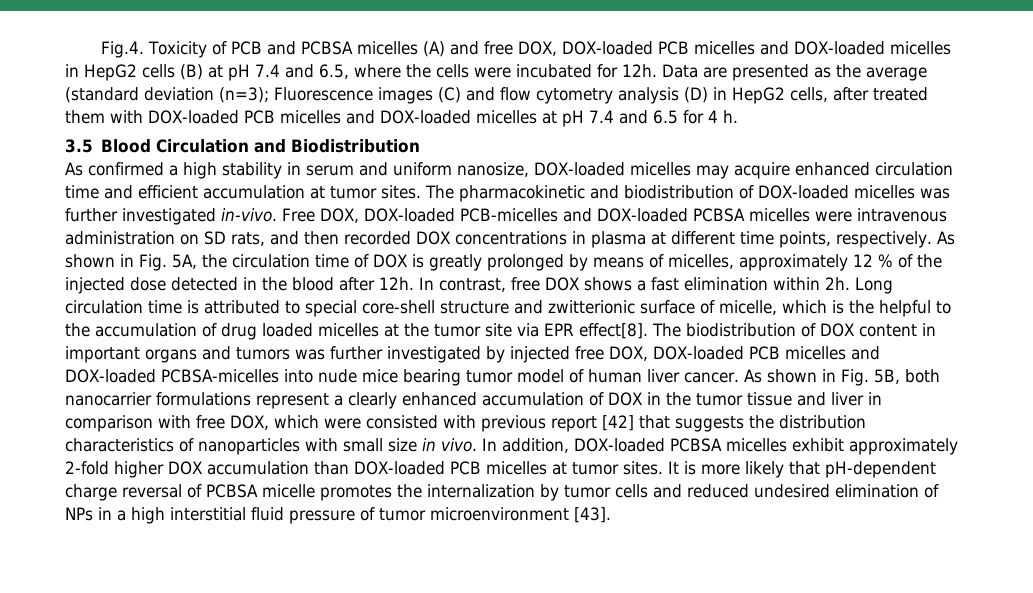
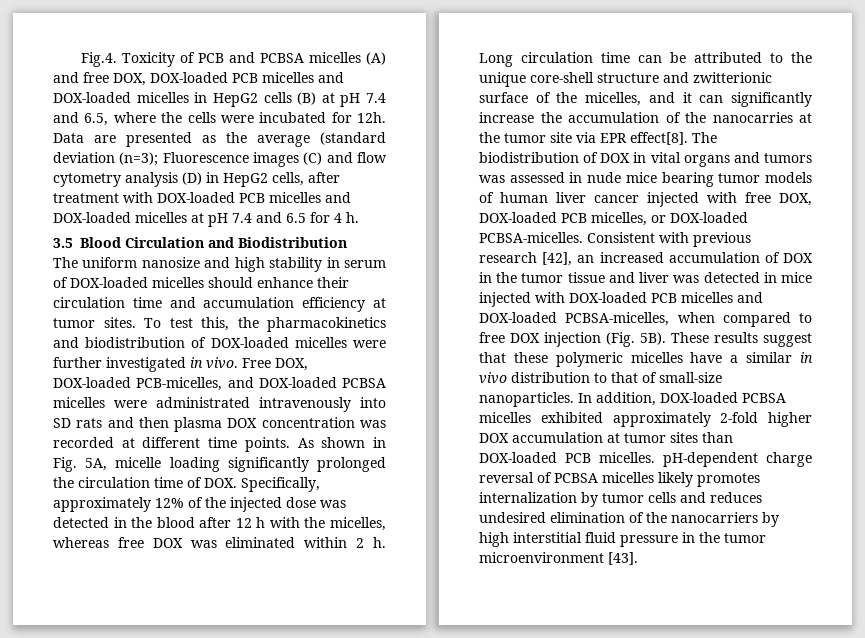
[873,87,928,101] [65,110,105,124] treated them -> [53,193,119,203] treatment
[65,162,870,179] As confirmed a high stability in serum and uniform nanosize, DOX-loaded micelles may acquire enhanced -> [53,257,386,272] [53,277,349,288] The uniform nanosize and high stability in serum of DOX-loaded micelles should enhance their
[138,185,585,202] efficient accumulation at tumor sites. The pharmacokinetic -> [203,297,387,312] [53,317,386,332] accumulation efficiency at tumor sites. To test this, the pharmacokinetics
[919,188,950,199] [65,208,277,225] was further investigated in-vivo. -> [352,340,386,348] [53,357,238,372] were further investigated in vivo.
[459,208,558,222] PCB-micelles -> [136,377,223,391] PCB-micelles,
[856,208,947,222] [65,231,646,248] intravenous administration on SD rats, and then recorded DOX concentrations in plasma -> [156,397,386,412] [53,417,386,432] [53,437,114,448] administrated intravenously into SD rats and then plasma DOX concentration was recorded
[778,231,932,248] points, respectively. -> [244,437,290,452] points.
[201,254,893,271] the circulation time of DOX is greatly prolonged by means of micelles, approximately 12 % -> [115,457,386,472] [53,477,320,492] [53,497,184,512] micelle loading significantly prolonged the circulation time of DOX. Specifically, approximately 12%
(166, 284) none -> [320,500,346,508] was
[379,277,893,294] [65,300,357,317] 12h. In contrast, free DOX shows a fast elimination within 2h. Long circulation time is attributed to special -> [235,517,386,531] [53,537,386,548] [479,52,812,67] [479,72,526,87] 12 h with the micelles, whereas free DOX was eliminated within 2 h. Long circulation time can be attributed to the unique
[719,300,951,317] [65,323,379,340] micelle, which is the helpful to the accumulation of drug loaded micelles -> [556,92,812,107] [479,112,793,123] the micelles, and it can significantly increase the accumulation of the nanocarries
[858,323,936,337] [65,346,140,363] content in important -> [633,152,681,163] in vital
[330,346,880,363] [65,369,940,386] [65,392,477,409] further investigated by injected free DOX, DOX-loaded PCB micelles and DOX-loaded PCBSA-micelles into nude mice bearing tumor model of human liver cancer. As shown in Fig. 5B, both nanocarrier formulations represent a clearly enhanced -> [509,172,812,187] [479,192,812,207] [479,212,748,226] [479,232,751,247] [479,252,664,266] assessed in nude mice bearing tumor models of human liver cancer injected with free DOX, DOX-loaded PCB micelles, or DOX-loaded PCBSA-micelles. Consistent with previous research [42], an increased
[867,392,882,405] [65,415,866,432] [65,438,477,455] in comparison with free DOX, which were consisted with previous report [42] that suggests the distribution characteristics of nanoparticles with small size in vivo. -> [673,272,812,283] [479,292,763,307] [479,312,812,327] [479,332,812,347] [479,352,813,367] [479,372,722,384] [479,392,574,407] was detected in mice injected with DOX-loaded PCB micelles and DOX-loaded PCBSA-micelles, when compared to free DOX injection (Fig. 5B). These results suggest that these polymeric micelles have a similar in vivo distribution to that of small-size nanoparticles.
[791,438,844,452] exhibit -> [540,412,603,423] exhibited
[313,461,820,478] than DOX-loaded PCB micelles at tumor sites. It is more likely that -> [607,432,733,443] [479,452,655,463] at tumor sites than DOX-loaded PCB micelles.
[262,484,422,501] micelle promotes the -> [602,472,760,487] micelles likely promotes
[687,484,749,498] reduced -> [710,492,762,503] reduces
[65,507,126,521] NPs in a -> [646,512,779,527] the nanocarriers by
[360,507,375,521] of -> [682,532,720,543] in the

